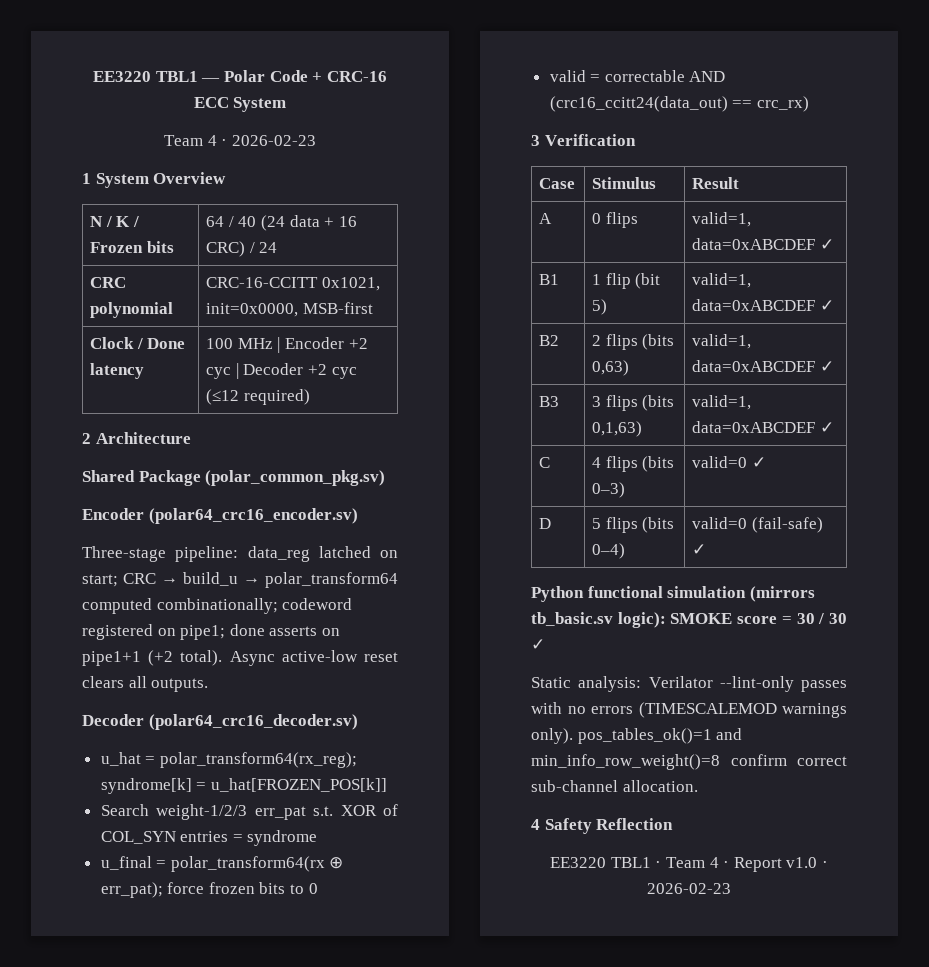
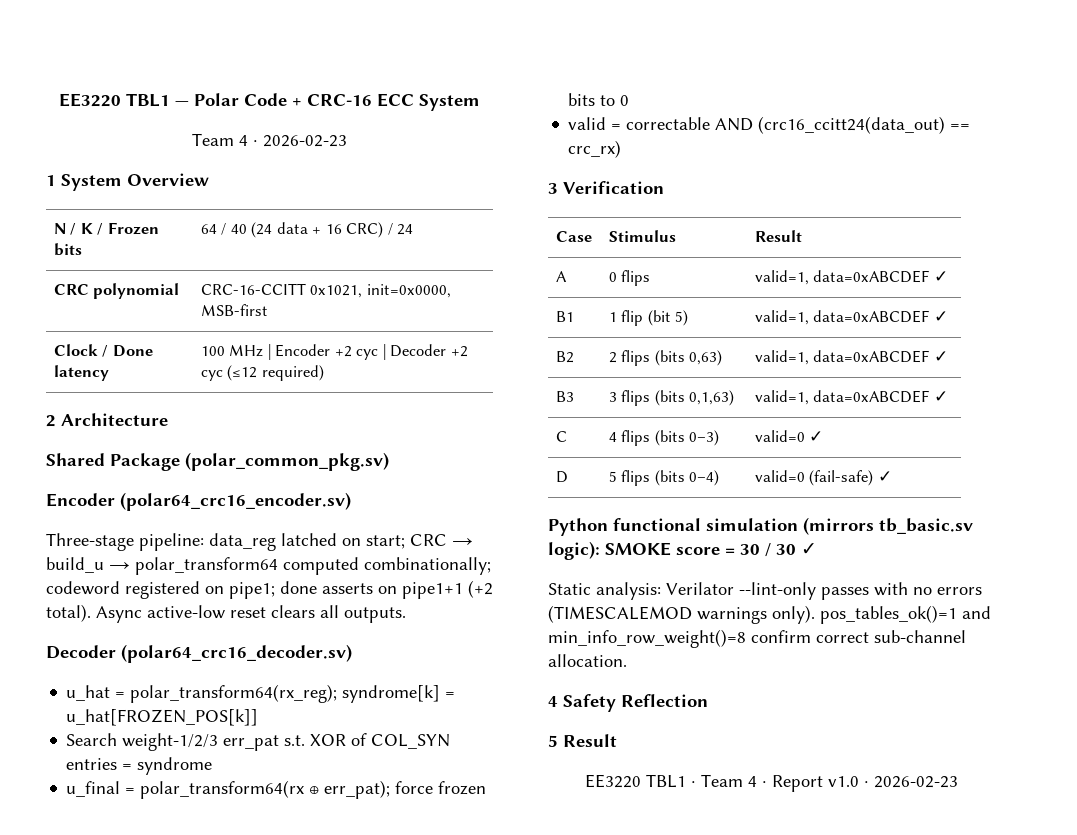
(674, 824) none -> [548,734,617,747] // 5 Result

